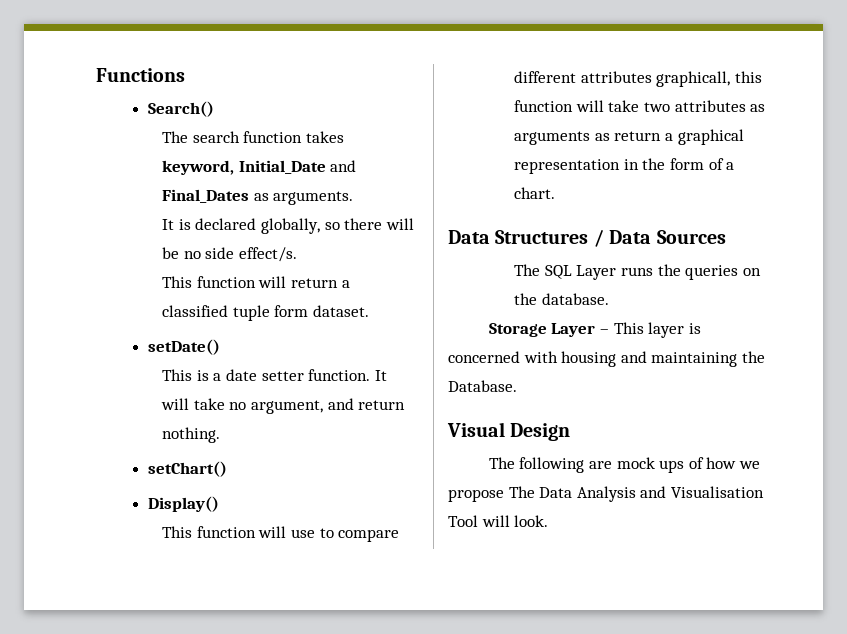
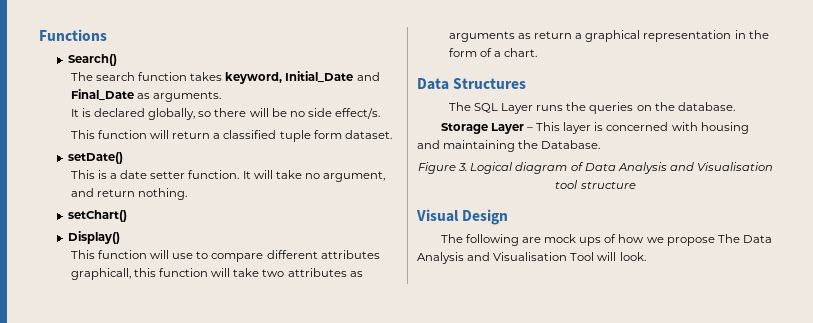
[162,189,250,203] Final_Dates -> [70,89,134,101] Final_Date
[593,230,726,247] / Data Sources -> (527, 83) none
(517, 386) none -> [418,162,773,174] [555,180,636,189] // Figure 3. Logical diagram of Data Analysis and Visualisation tool structure

